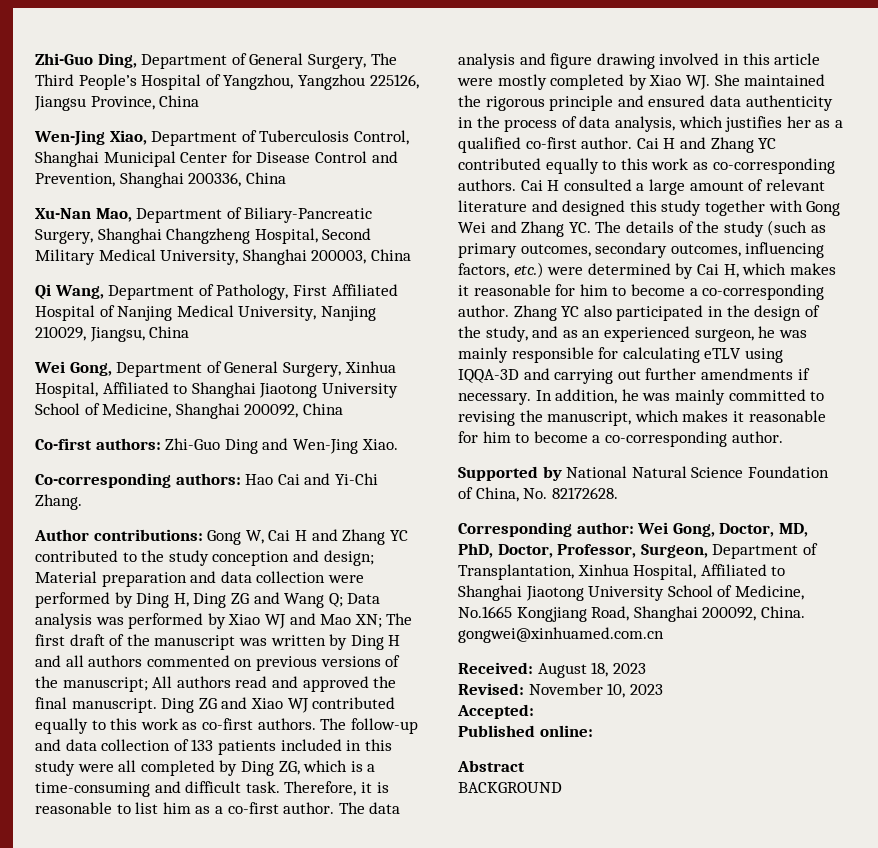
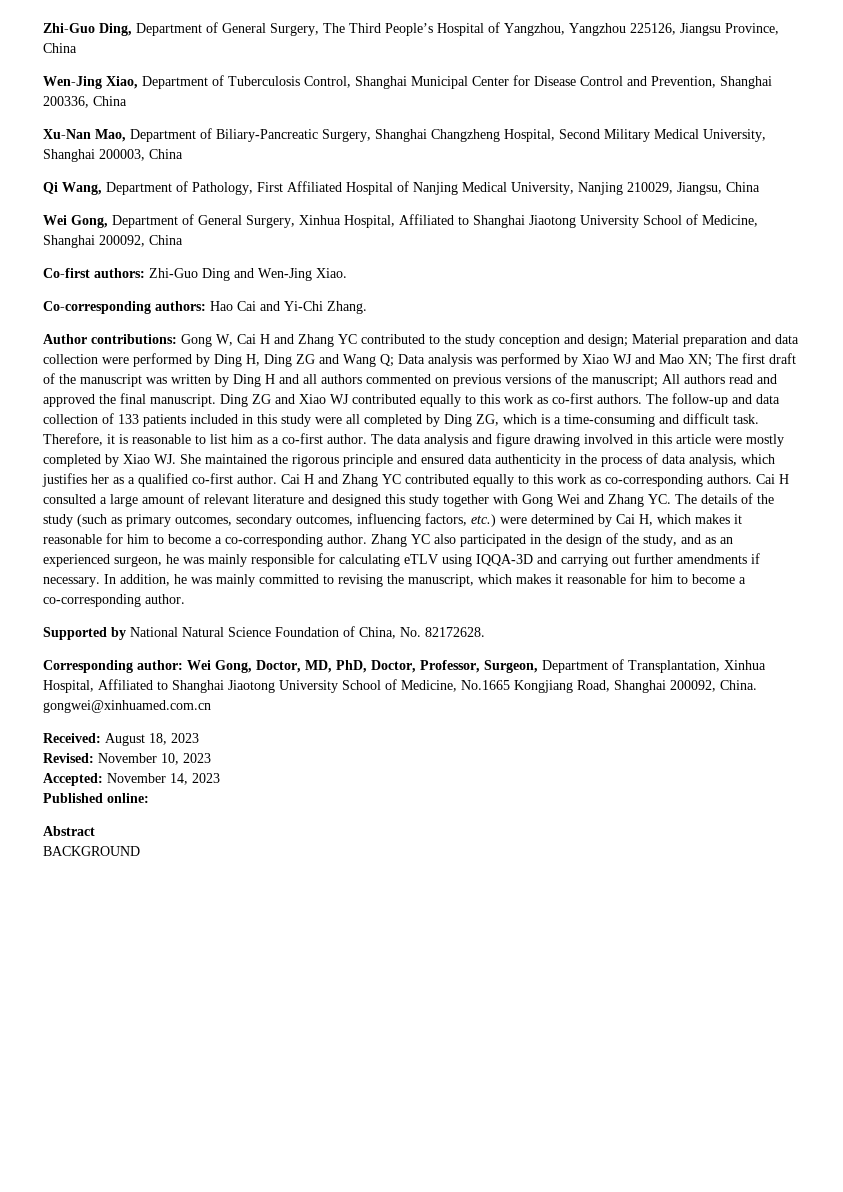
(534, 711) none -> [107,773,220,785] November 14, 2023

